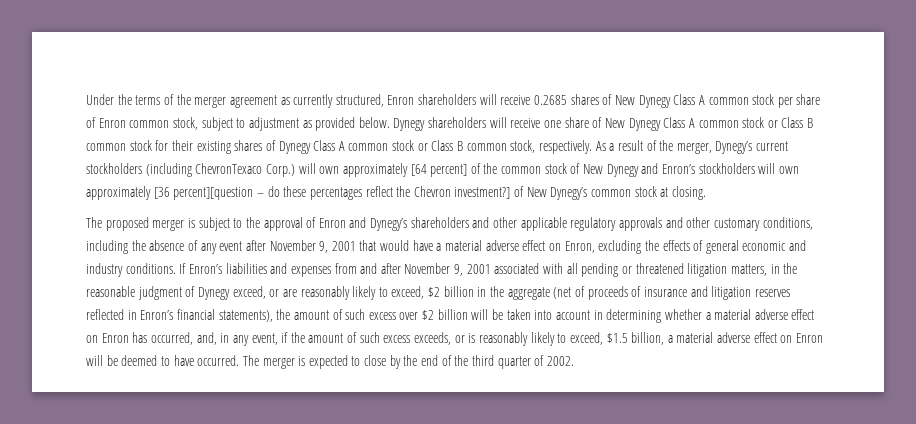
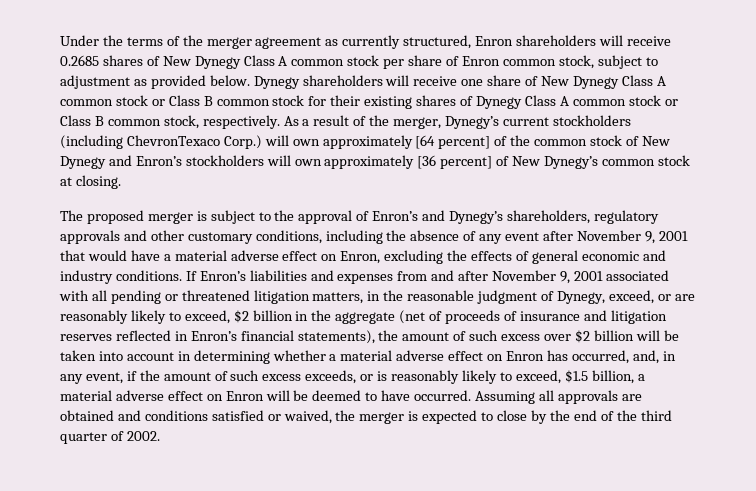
[173,186,511,200] percent][question – do these percentages reflect the Chevron investment?] -> [440,156,493,169] percent]
[318,218,346,228] Enron -> [372,211,419,221] Enron’s
[410,217,567,231] shareholders and other applicable -> [506,210,590,224] shareholders,
[197,287,230,300] Dynegy -> [556,291,605,304] Dynegy,
[242,355,259,366] The -> [475,390,642,404] [60,410,356,424] Assuming all approvals are obtained and conditions satisfied or waived, the

